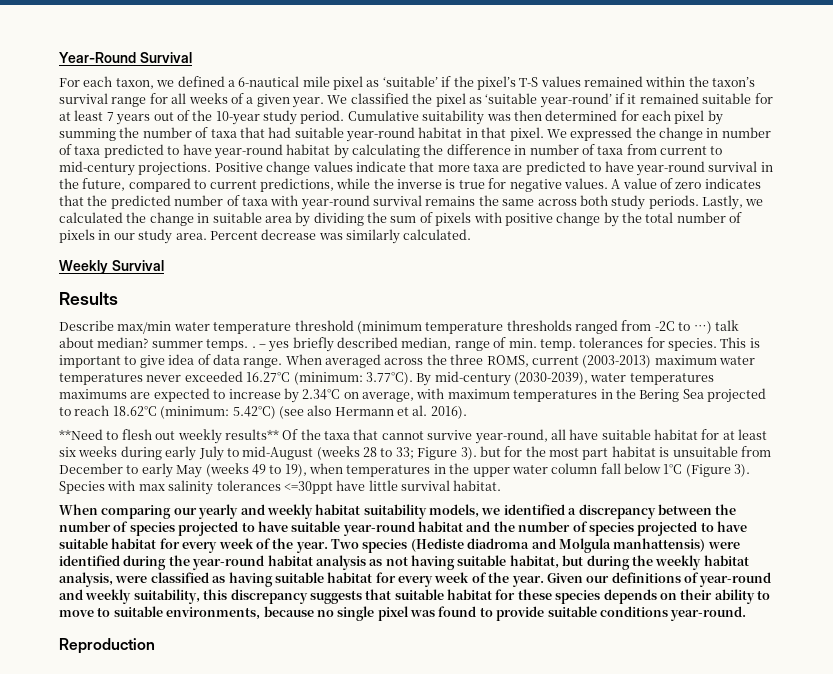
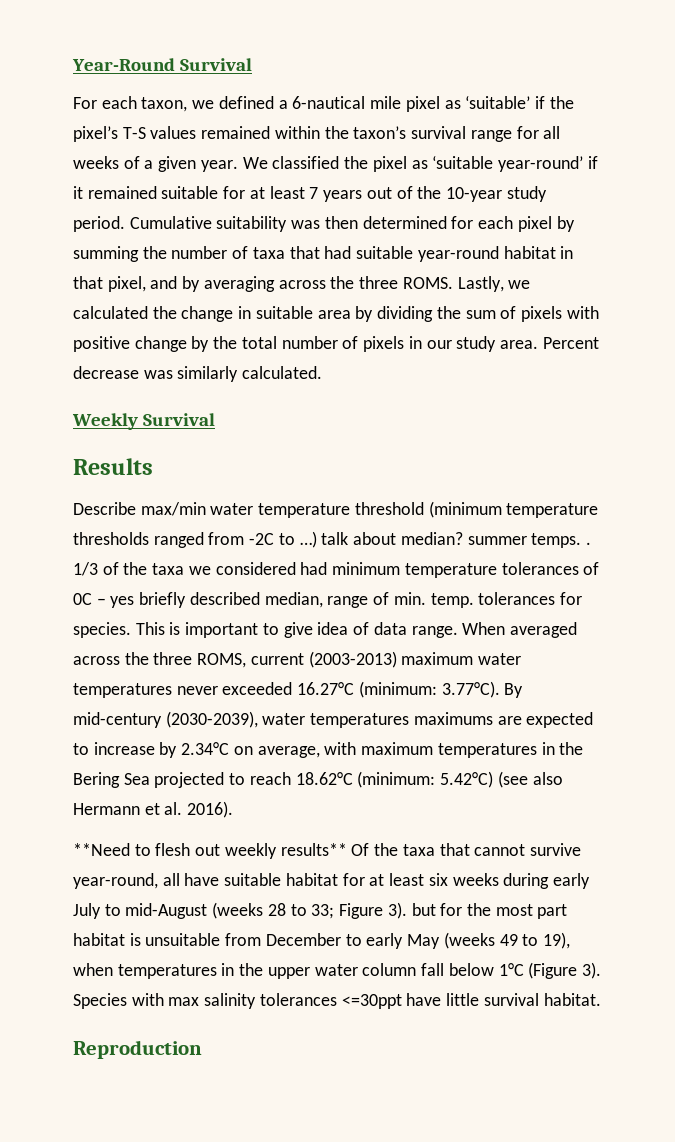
[509,127,771,141] [59,144,723,159] [59,161,773,176] [59,178,761,192] [59,195,699,210] pixel. We expressed the change in number of taxa predicted to have year-round habitat by calculating the difference in number of taxa from current to mid-century projections. Positive change values indicate that more taxa are predicted to have year-round survival in the future, compared to current predictions, while the inverse is true for negative values. A value of zero indicates that the predicted number of taxa with year-round survival remains the same across both study periods. -> [107,276,453,292] pixel, and by averaging across the three ROMS.
(256, 347) none -> [73,562,600,578] [73,593,92,605] 1/3 of the taxa we considered had minimum temperature tolerances of 0C
[59,504,737,519] [59,521,747,536] [59,538,740,553] [59,555,749,570] [59,572,772,587] [59,589,770,604] [59,606,747,621] // When comparing our yearly and weekly habitat suitability models, we identified a discrepancy between the number of species projected to have suitable year-round habitat and the number of species projected to have suitable habitat for every week of the year. Two species (Hediste diadroma and Molgula manhattensis) were identified during the year-round habitat analysis as not having suitable habitat, but during the weekly habitat analysis, were classified as having suitable habitat for every week of the year. Given our definitions of year-round and weekly suitability, this discrepancy suggests that suitable habitat for these species depends on their ability to move to suitable environments, because no single pixel was found to provide suitable conditions year-round. -> (601, 999) none

